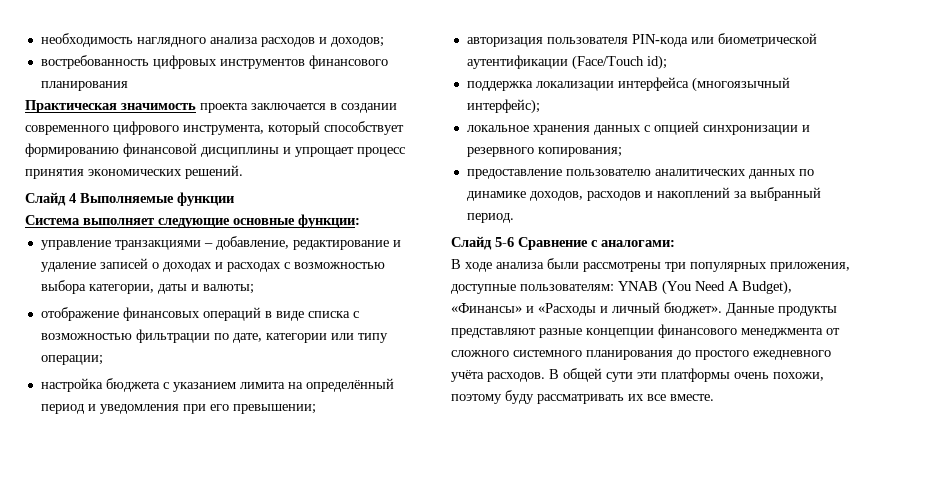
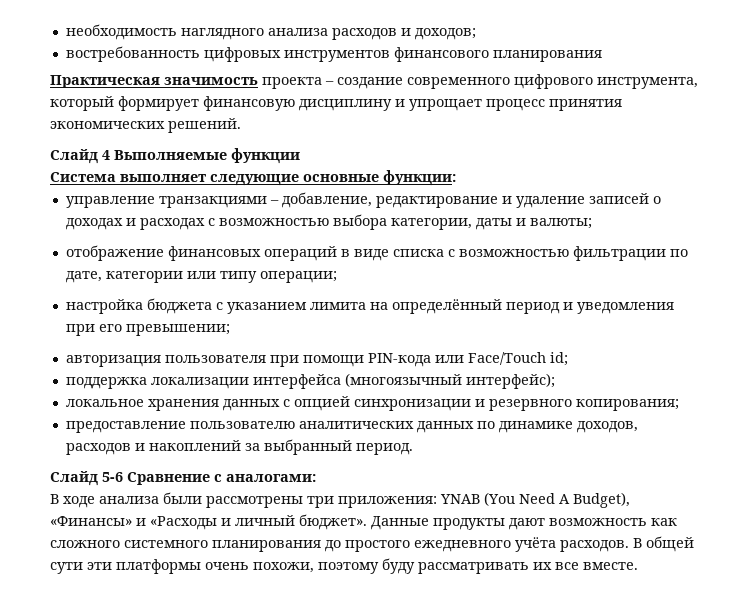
[251,103,397,113] заключается в создании -> [325,77,403,89] – создание
[324,121,404,135] [25,143,279,157] способствует формированию финансовой дисциплины -> [118,96,392,111] формирует финансовую дисциплину
[631,33,817,47] [466,55,667,70] PIN-кода или биометрической аутентификации (Face/Touch id); -> [269,352,568,367] при помощи PIN-кода или Face/Touch id;
[690,262,850,272] [451,284,614,294] популярных приложения, доступные пользователям: -> [338,496,437,508] приложения:
[451,324,840,338] представляют разные концепции финансового менеджмента от -> [509,518,677,530] дают возможность как

